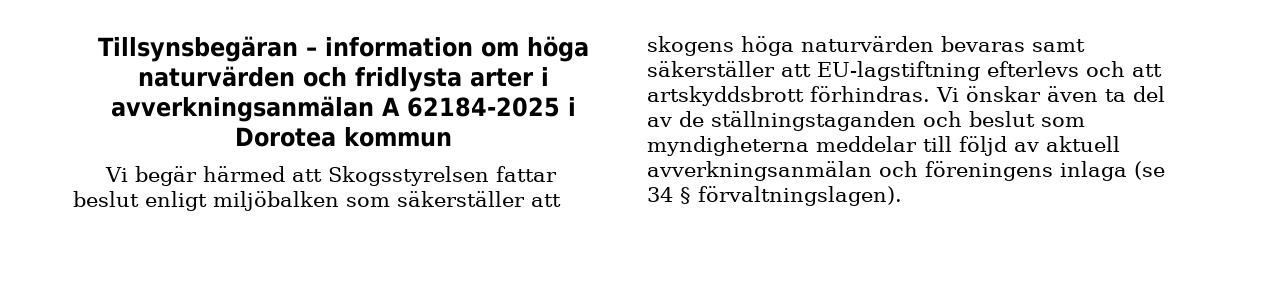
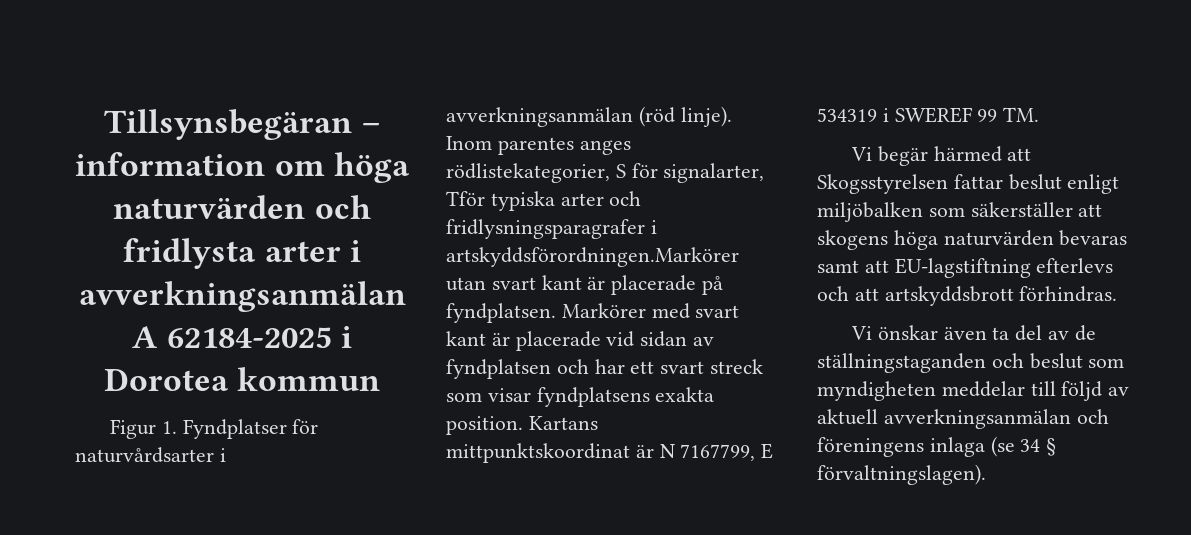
(452, 137) none -> [110,419,319,439] [75,447,226,463] [446,106,732,127] [446,136,631,155] [446,163,765,183] [446,191,642,211] [446,219,657,239] [446,247,739,267] [446,275,724,295] [446,303,740,323] [446,331,715,351] [446,359,764,379] [446,387,715,407] [446,416,598,435] [446,443,774,463] [817,107,1040,123] // Figur 1. Fyndplatser för naturvårdsarter i avverkningsanmälan (röd linje). Inom parentes anges rödlistekategorier, S för signalarter, Tför typiska arter och fridlysningsparagrafer i artskyddsförordningen.Markörer utan svart kant är placerade på fyndplatsen. Markörer med svart kant är placerade vid sidan av fyndplatsen och har ett svart streck som visar fyndplatsens exakta position. Kartans mittpunktskoordinat är N 7167799, E 534319 i SWEREF 99 TM.
[647,61,775,77] säkerställer -> (859, 266) none
(930, 94) none -> (1118, 294) //
[647,136,809,156] myndigheterna -> [817,381,936,401] myndigheten

